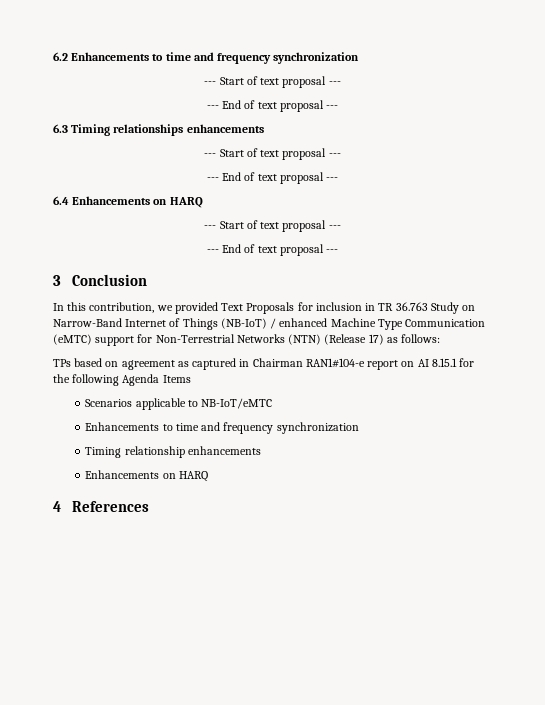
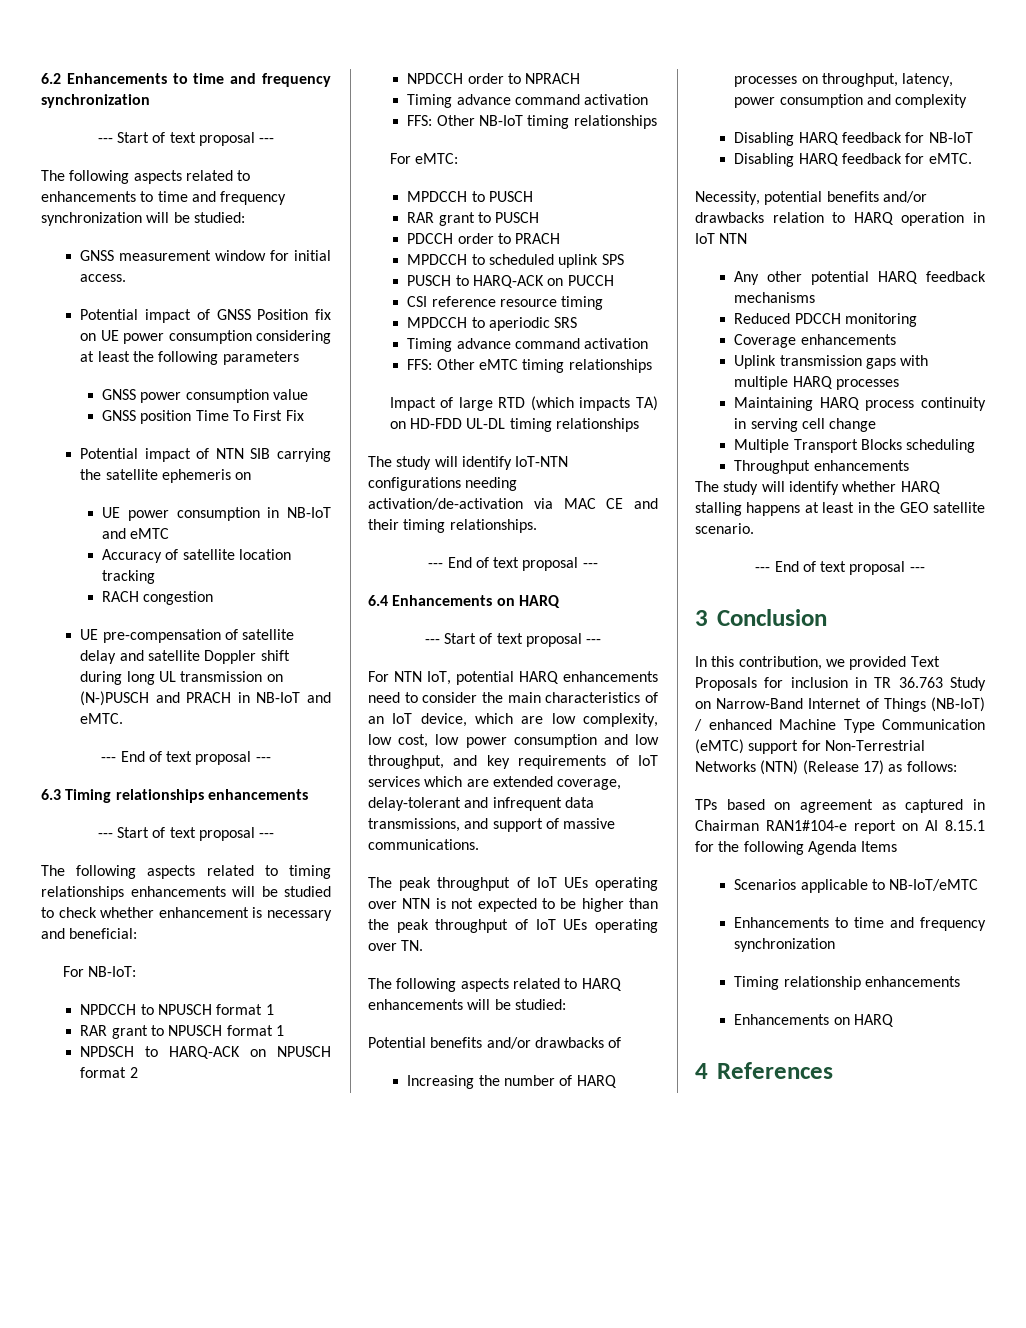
(341, 83) none -> [41,170,251,184] [41,191,287,205] [41,212,245,226] [80,250,331,261] [80,274,127,282] [80,309,332,323] [80,330,331,344] [80,351,299,365] [102,389,309,403] [102,410,304,424] [80,448,332,462] [80,469,252,483] [102,507,331,521] [102,528,170,539] [102,549,292,563] [102,570,156,584] [102,591,214,605] [80,629,295,643] [80,650,290,664] [80,671,283,685] [80,691,332,706] [80,713,124,724] // The following aspects related to enhancements to time and frequency synchronization will be studied: // GNSS measurement window for initial access. // Potential impact of GNSS Position fix on UE power consumption considering at least the following parameters // GNSS power consumption value // GNSS position Time To First Fix // Potential impact of NTN SIB carrying the satellite ephemeris on // UE power consumption in NB-IoT and eMTC // Accuracy of satellite location tracking // RACH congestion // UE pre-compensation of satellite delay and satellite Doppler shift during long UL transmission on (N-)PUSCH and PRACH in NB-IoT and eMTC.
(341, 155) none -> [41,865,331,879] [41,886,331,900] [41,907,332,921] [41,928,138,939] [62,966,137,977] [80,1004,274,1015] [80,1025,284,1039] [80,1046,331,1059] [80,1067,138,1078] [407,73,581,84] [407,94,649,108] [407,115,657,129] [389,153,459,164] [407,191,533,202] [407,212,540,226] [407,233,561,244] [407,254,624,268] [407,275,614,288] [407,296,604,310] [407,317,578,331] [407,338,649,352] [407,359,652,373] [389,396,658,411] [389,418,640,432] [368,456,569,470] [368,477,518,491] [368,498,658,510] [368,519,537,533] // The following aspects related to timing relationships enhancements will be studied to check whether enhancement is necessary and beneficial: // For NB-IoT: // NPDCCH to NPUSCH format 1 // RAR grant to NPUSCH format 1 // NPDSCH to HARQ-ACK on NPUSCH format 2 // NPDCCH order to NPRACH // Timing advance command activation // FFS: Other NB-IoT timing relationships // For eMTC: // MPDCCH to PUSCH // RAR grant to PUSCH // PDCCH order to PRACH // MPDCCH to scheduled uplink SPS // PUSCH to HARQ-ACK on PUCCH // CSI reference resource timing // MPDCCH to aperiodic SRS // Timing advance command activation // FFS: Other eMTC timing relationships // Impact of large RTD (which impacts TA) on HD-FDD UL-DL timing relationships // The study will identify IoT-NTN configurations needing activation/de-activation via MAC CE and their timing relationships.
(341, 227) none -> [368,671,658,685] [368,692,658,703] [368,713,658,727] [368,734,659,748] [368,755,658,769] [368,776,622,790] [368,797,594,811] [368,818,616,832] [368,839,479,850] [368,877,659,891] [368,898,658,912] [368,919,659,933] [368,940,424,951] [368,978,622,992] [368,999,566,1010] [368,1037,622,1049] [407,1075,617,1089] [734,73,954,87] [734,94,968,108] [734,132,973,146] [734,153,972,167] [695,191,927,205] [695,212,985,226] [695,233,748,244] [734,271,986,285] [734,292,816,303] [734,313,917,327] [734,334,896,348] [734,355,929,369] [734,376,899,390] [734,397,986,411] [734,418,877,432] [734,439,976,453] [734,460,909,474] [695,481,941,495] [695,502,985,516] [695,523,754,534] // For NTN IoT, potential HARQ enhancements need to consider the main characteristics of an IoT device, which are low complexity, low cost, low power consumption and low throughput, and key requirements of IoT services which are extended coverage, delay-tolerant and infrequent data transmissions, and support of massive communications. // The peak throughput of IoT UEs operating over NTN is not expected to be higher than the peak throughput of IoT UEs operating over TN. // The following aspects related to HARQ enhancements will be studied: // Potential benefits and/or drawbacks of // Increasing the number of HARQ processes on throughput, latency, power consumption and complexity // Disabling HARQ feedback for NB-IoT // Disabling HARQ feedback for eMTC. // Necessity, potential benefits and/or drawbacks relation to HARQ operation in IoT NTN // Any other potential HARQ feedback mechanisms // Reduced PDCCH monitoring // Coverage enhancements // Uplink transmission gaps with multiple HARQ processes // Maintaining HARQ process continuity in serving cell change // Multiple Transport Blocks scheduling // Throughput enhancements // The study will identify whether HARQ stalling happens at least in the GEO satellite scenario.

